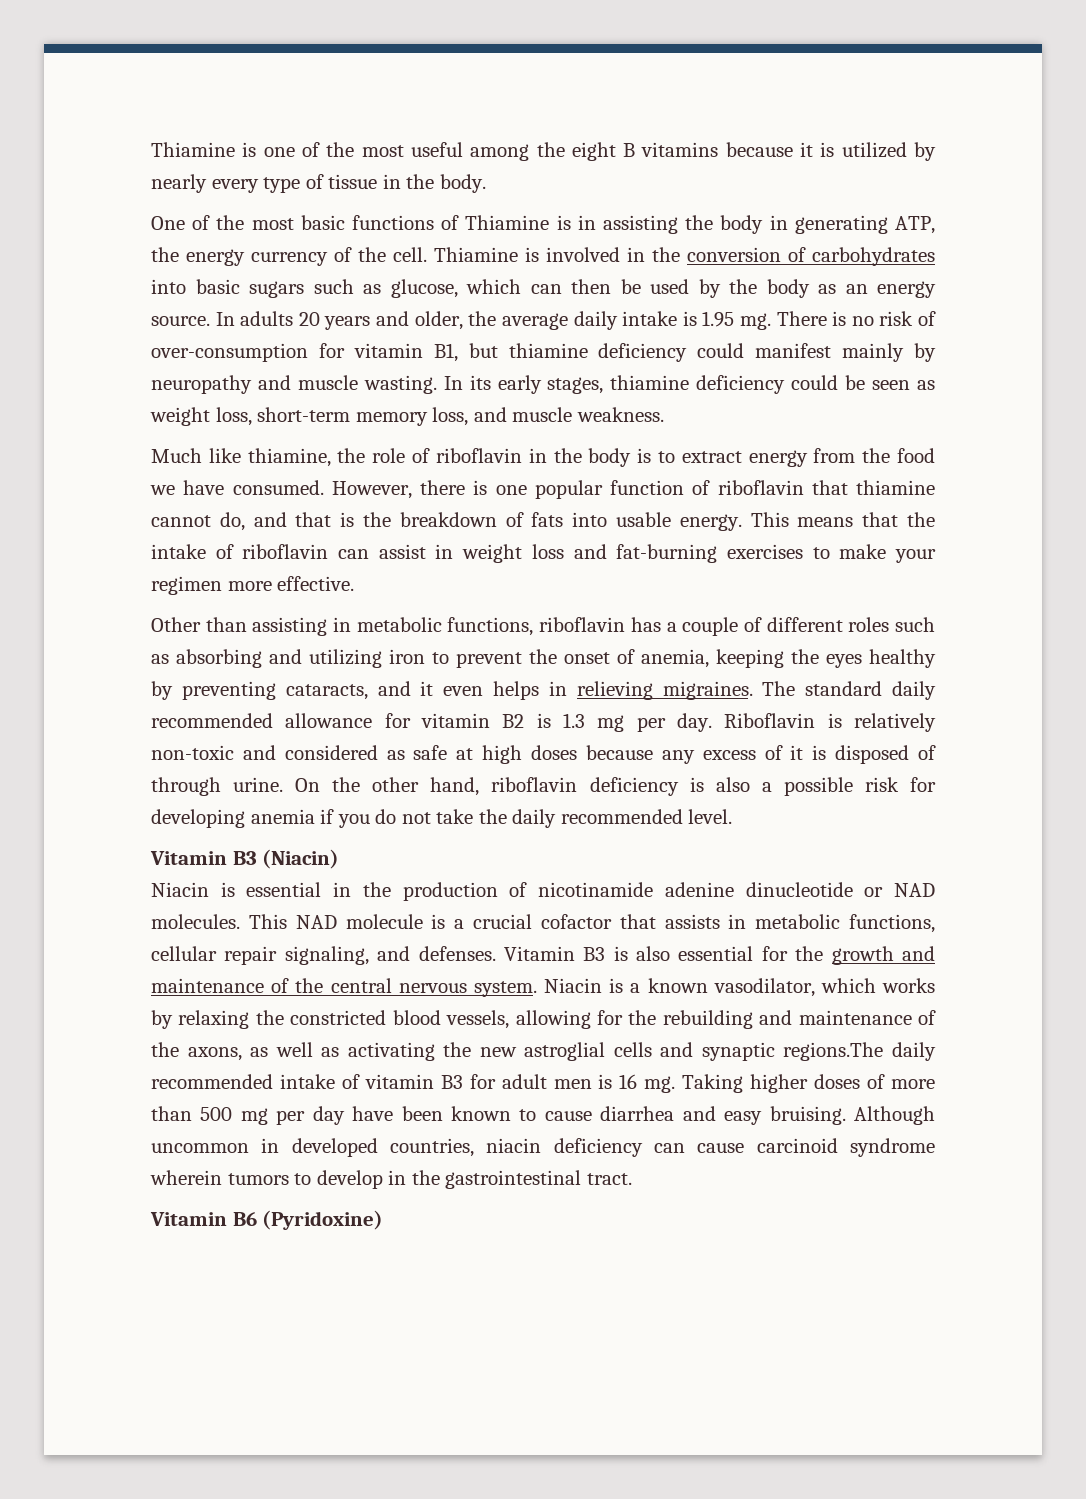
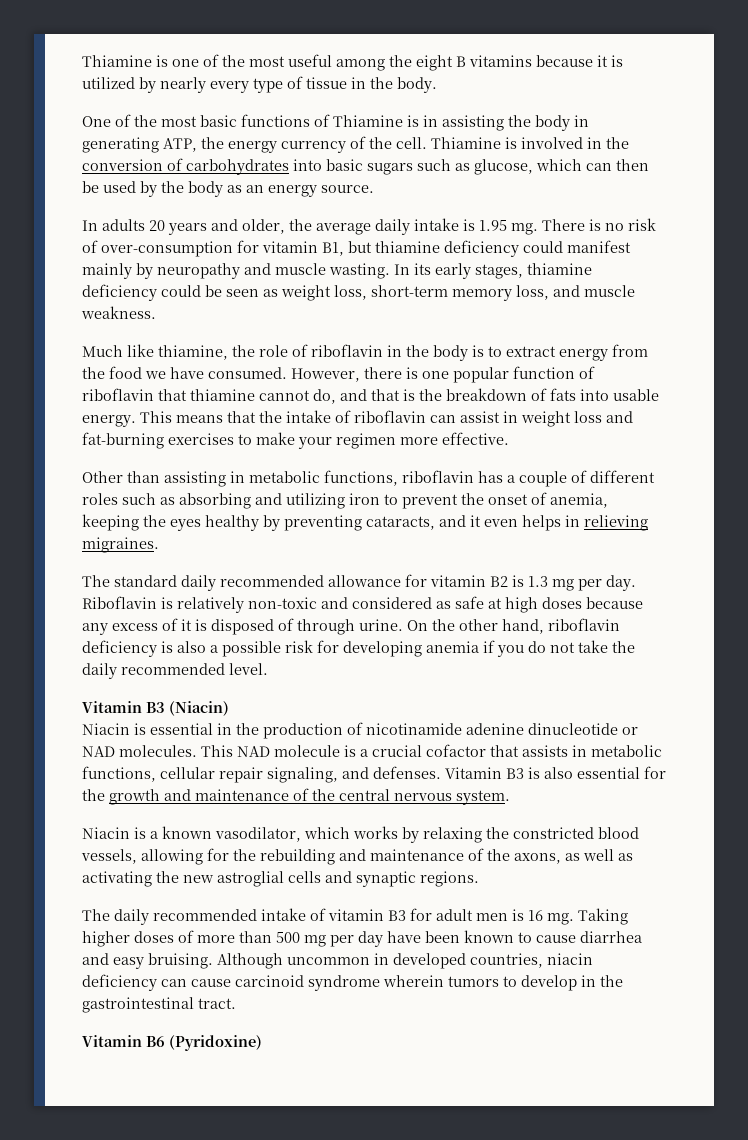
(210, 321) none -> (374, 189) //
(753, 690) none -> (159, 545) //
(537, 989) none -> (510, 797) //
[783,1042,884,1061] regions.The -> [420,871,479,887] [82,909,110,921] regions. // The

